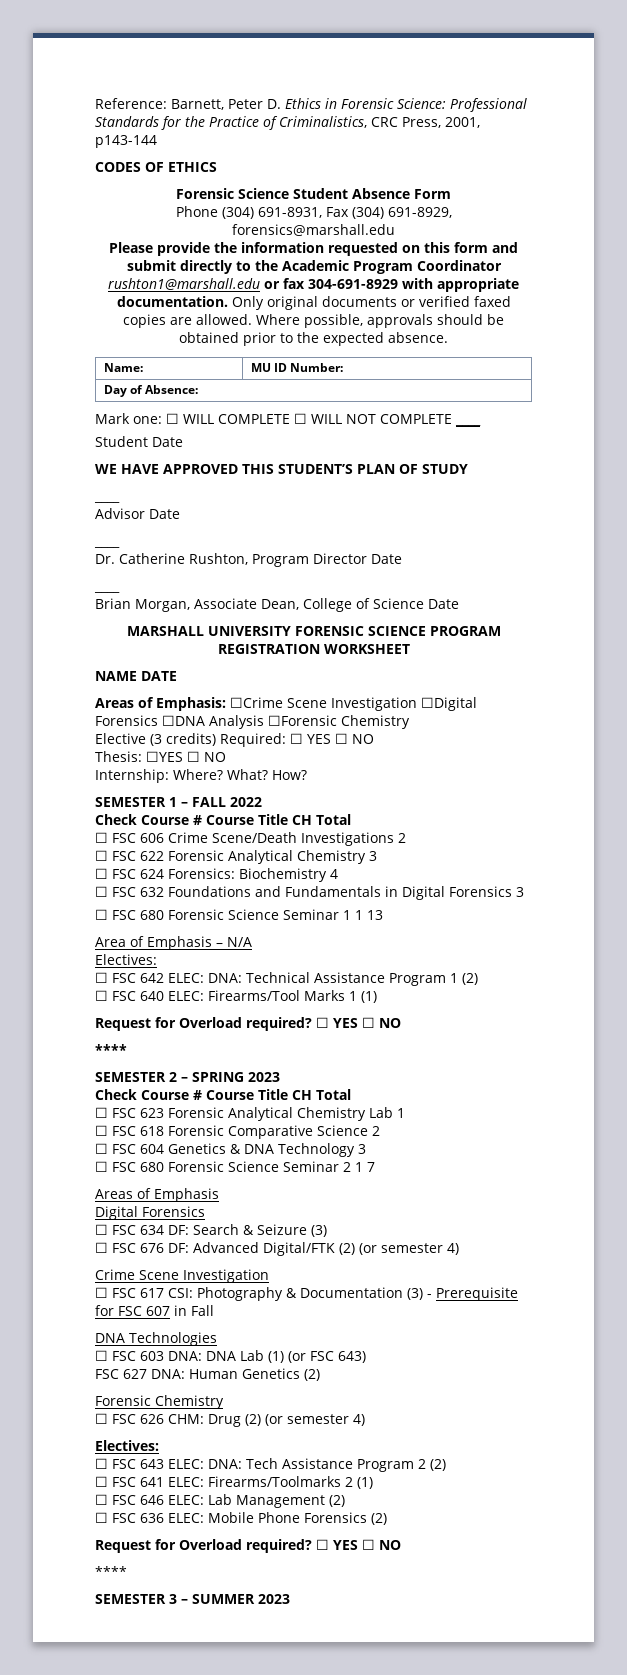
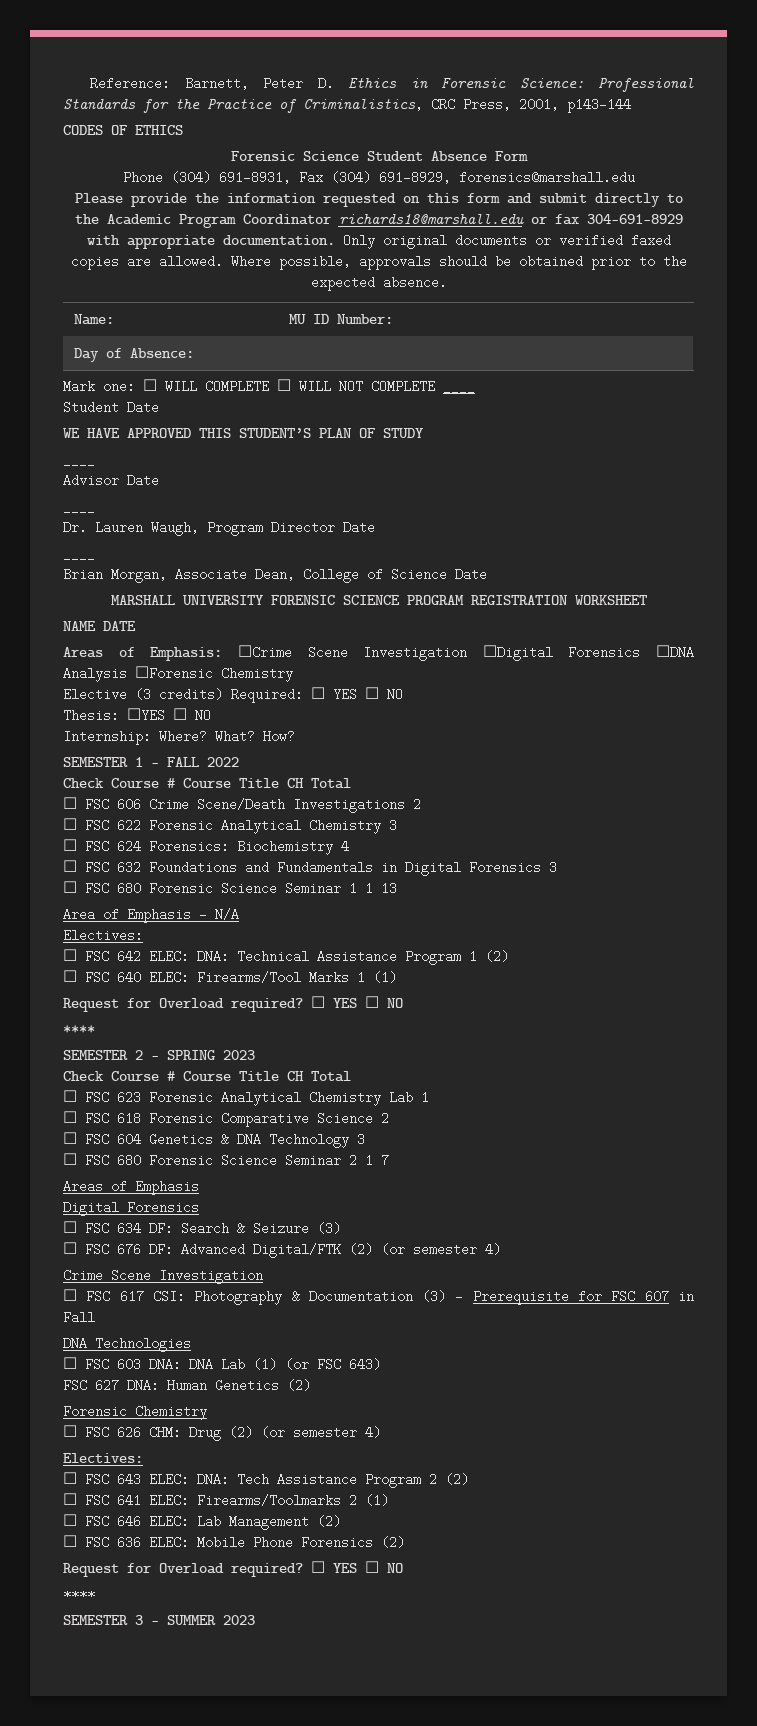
[108,278,260,290] rushton1@marshall.edu -> [338,214,524,224] richards18@marshall.edu
[119,553,248,565] Catherine Rushton, -> [95,521,199,536] Lauren Waugh,

